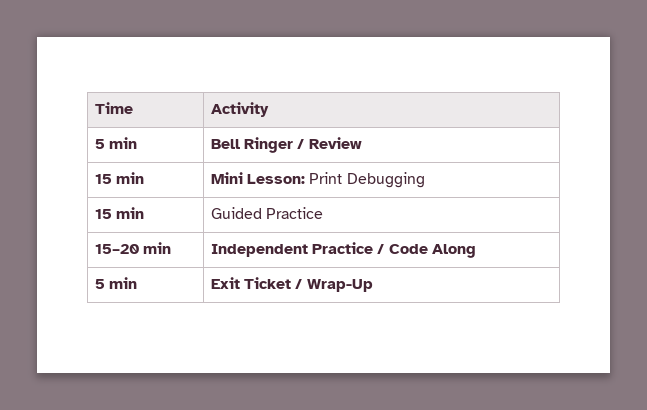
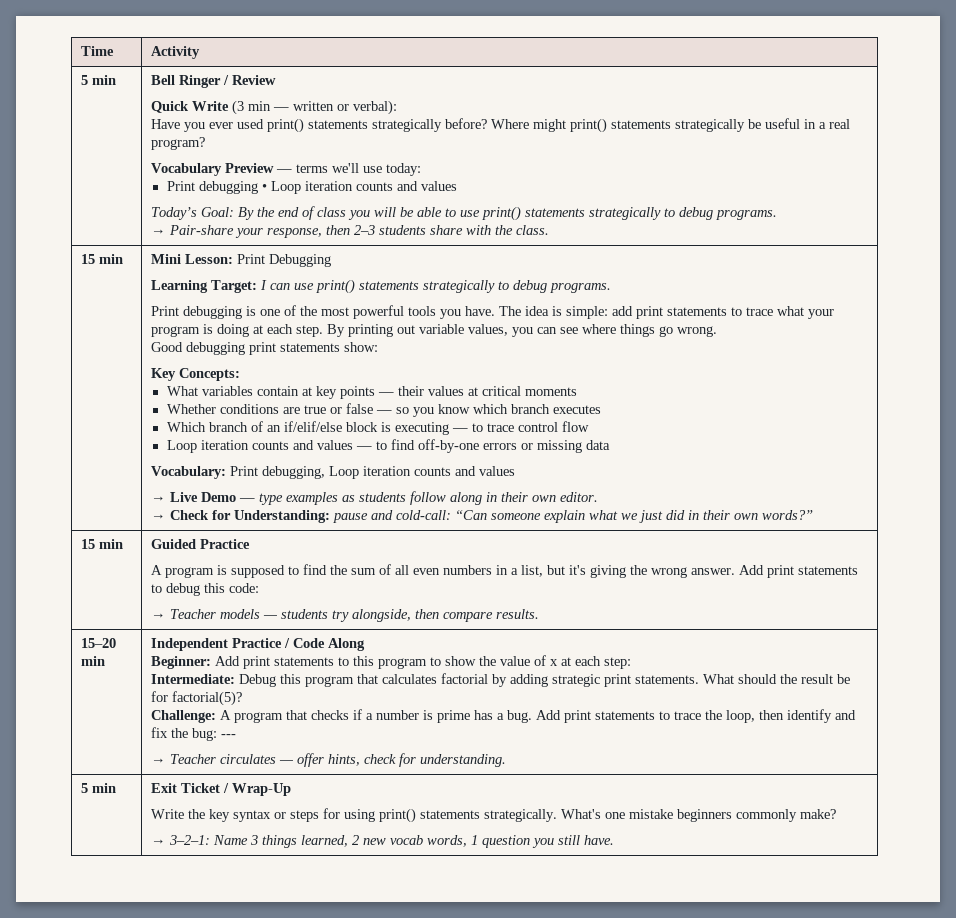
(362, 143) none -> [150,100,397,115] [150,118,850,133] [150,137,205,150] [150,163,421,176] [166,181,457,194] [150,206,777,221] [150,225,549,238] // Quick Write (3 min — written or verbal): // Have you ever used print() statements strategically before? Where might print() statements strategically be useful in a real program? // Vocabulary Preview — terms we'll use today: // Print debugging • Loop iteration counts and values // Today’s Goal: By the end of class you will be able to use print() statements strategically to debug programs. // → Pair-share your response, then 2–3 students share with the class.
[94,207,145,219] [210,207,324,219] // 15 min | Guided Practice -> [150,279,611,294] [150,305,834,319] [150,324,717,337] [150,342,378,355] [150,368,240,381] [166,386,577,399] [166,403,601,417] [166,421,589,435] [166,439,610,453] [150,466,515,479] [150,491,598,505] [150,510,813,523] [80,539,123,549] [150,539,250,549] [150,564,858,578] [150,583,259,596] [150,609,539,622] // Learning Target: I can use print() statements strategically to debug programs. // Print debugging is one of the most powerful tools you have. The idea is simple: add print statements to trace what your program is doing at each step. By printing out variable values, you can see where things go wrong. // Good debugging print statements show: // Key Concepts: // What variables contain at key points — their values at critical moments // Whether conditions are true or false — so you know which branch executes // Which branch of an if/elif/else block is executing — to trace control flow // Loop iteration counts and values — to find off-by-one errors or missing data // Vocabulary: Print debugging, Loop iteration counts and values // → Live Demo — type examples as students follow along in their own editor. // → Check for Understanding: pause and cold-call: “Can someone explain what we just did in their own words?” // 15 min | Guided Practice // A program is supposed to find the sum of all even numbers in a list, but it's giving the wrong answer. Add print statements to debug this code: // → Teacher models — students try alongside, then compare results.
(476, 251) none -> [150,655,631,669] [150,673,850,687] [150,691,242,706] [150,709,856,723] [150,727,236,741] [150,753,506,767] // Beginner: Add print statements to this program to show the value of x at each step: // Intermediate: Debug this program that calculates factorial by adding strategic print statements. What should the result be for factorial(5)? // Challenge: A program that checks if a number is prime has a bug. Add print statements to trace the loop, then identify and fix the bug: --- // → Teacher circulates — offer hints, check for understanding.
(373, 285) none -> [150,808,836,823] [150,835,614,848] // Write the key syntax or steps for using print() statements strategically. What's one mistake beginners commonly make? // → 3–2–1: Name 3 things learned, 2 new vocab words, 1 question you still have.

